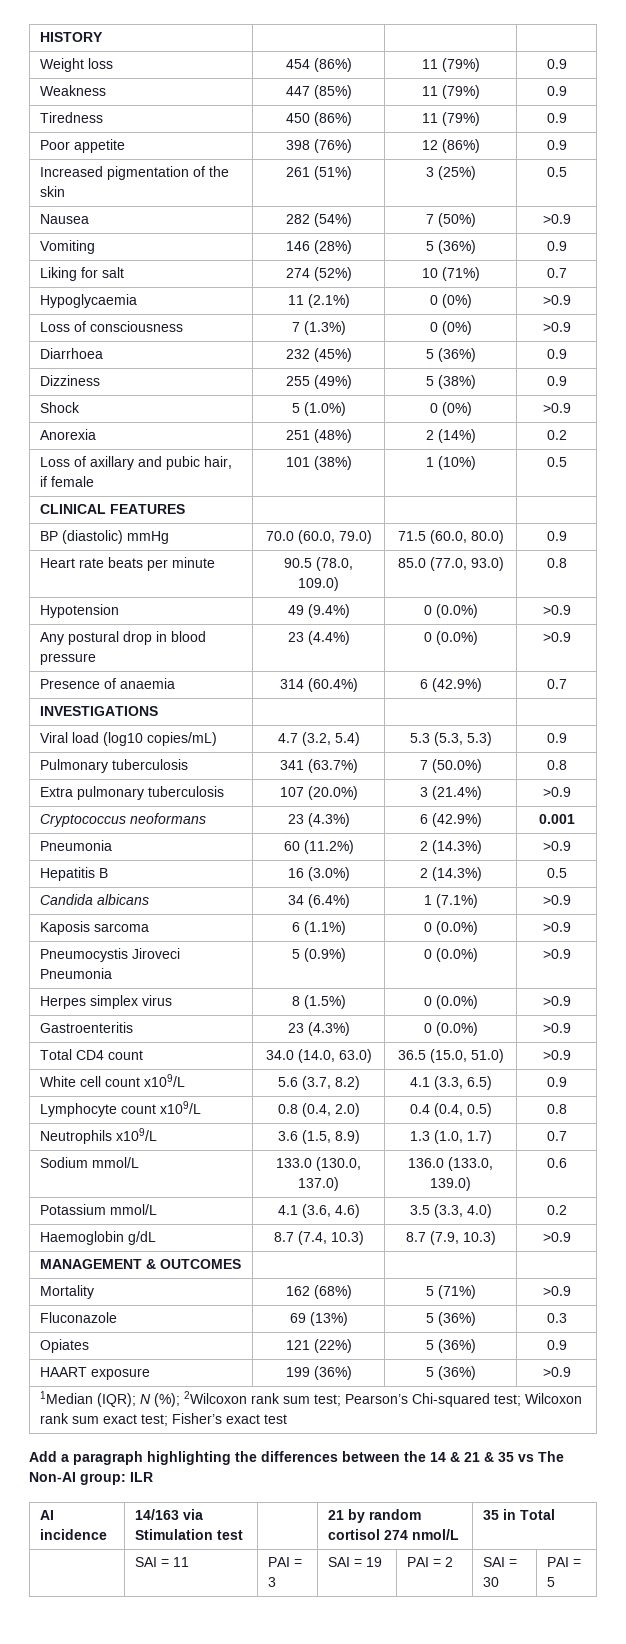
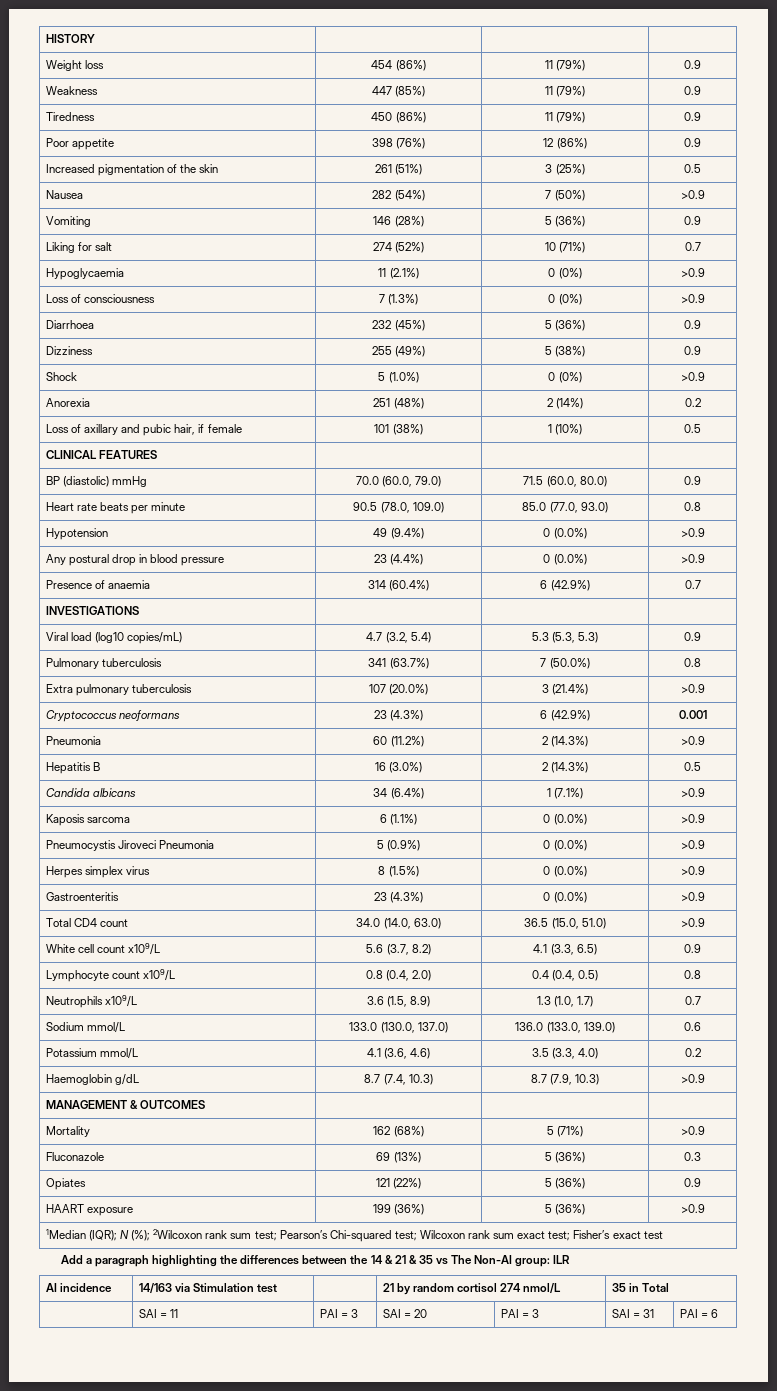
[365,1557,382,1567] [406,1557,453,1567] [482,1557,517,1567] [482,1577,499,1587] [546,1557,581,1567] [546,1577,555,1587] 19 | PAI = 2 | SAI = 30 | PAI = 5 -> [413,1309,427,1318] [500,1309,539,1318] [611,1309,654,1318] [679,1309,718,1318] 20 | PAI = 3 | SAI = 31 | PAI = 6

